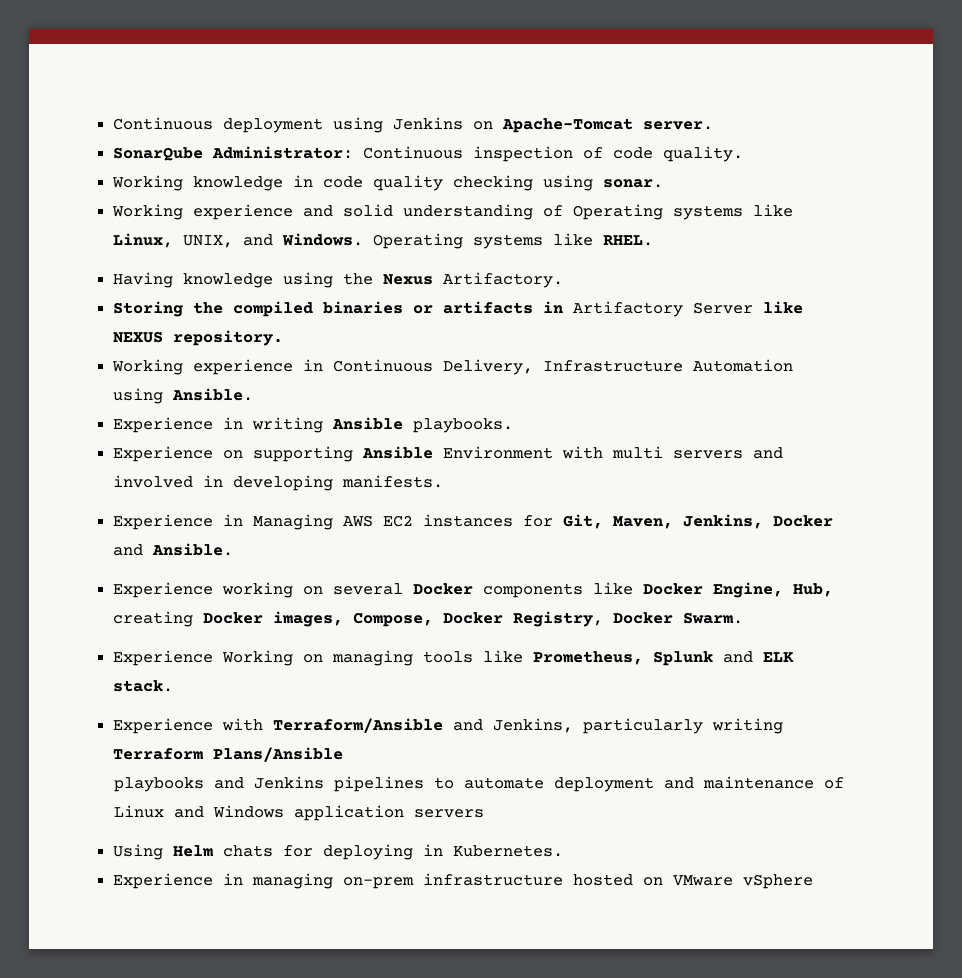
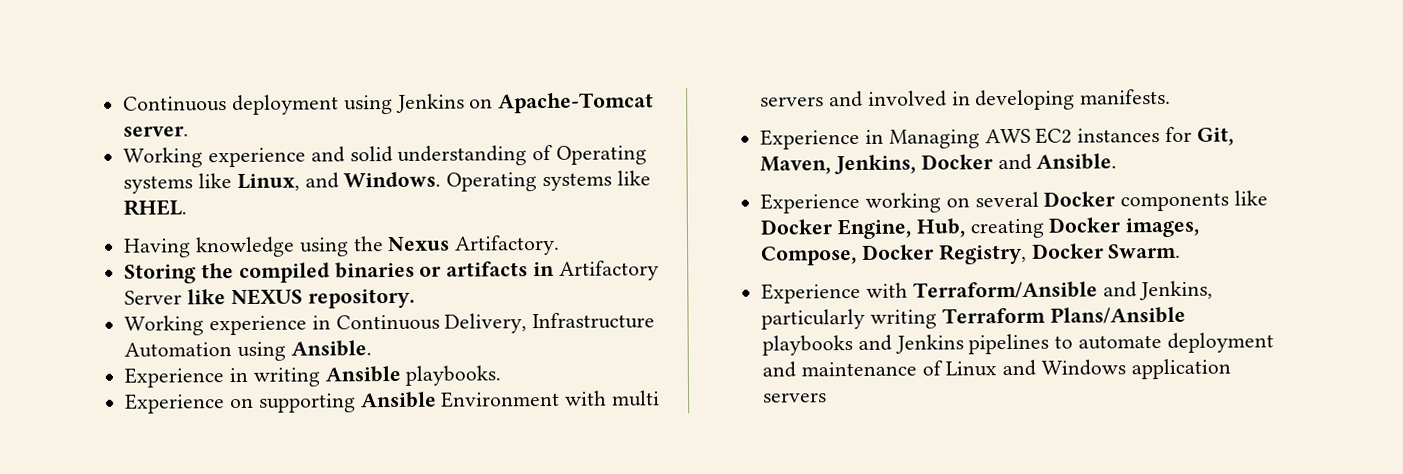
[112,146,743,162] [111,175,663,191] // SonarQube Administrator: Continuous inspection of code quality. // Working knowledge in code quality checking using sonar. -> (190, 131) none
[182,235,233,248] UNIX, -> (300, 182) none
[112,650,794,666] [112,680,173,692] // Experience Working on managing tools like Prometheus, Splunk and ELK stack. -> (1182, 251) none
[112,844,563,860] [112,873,813,889] // Using Helm chats for deploying in Kubernetes. // Experience in managing on-prem infrastructure hosted on VMware vSphere -> (828, 397) none

